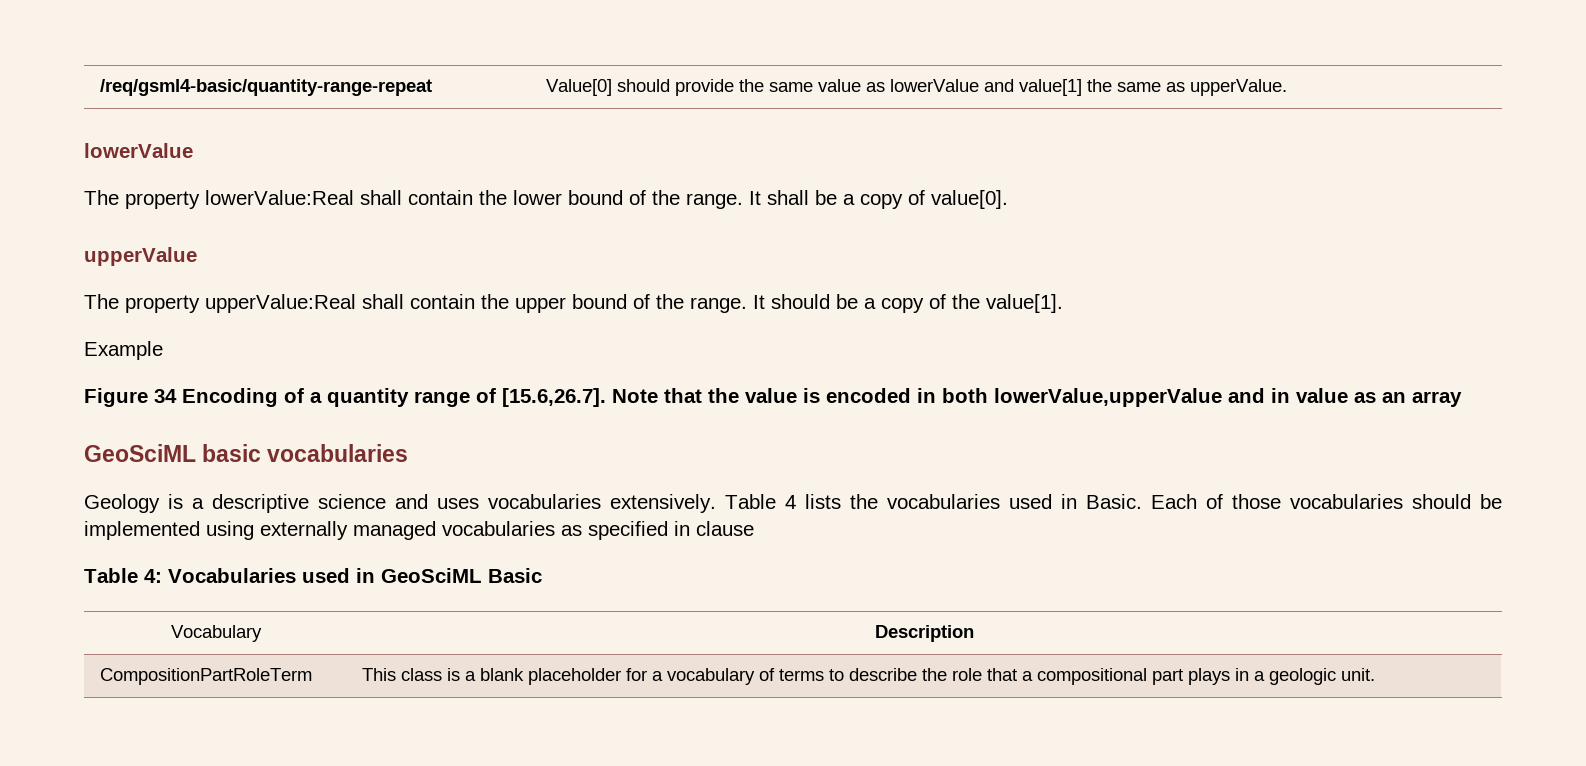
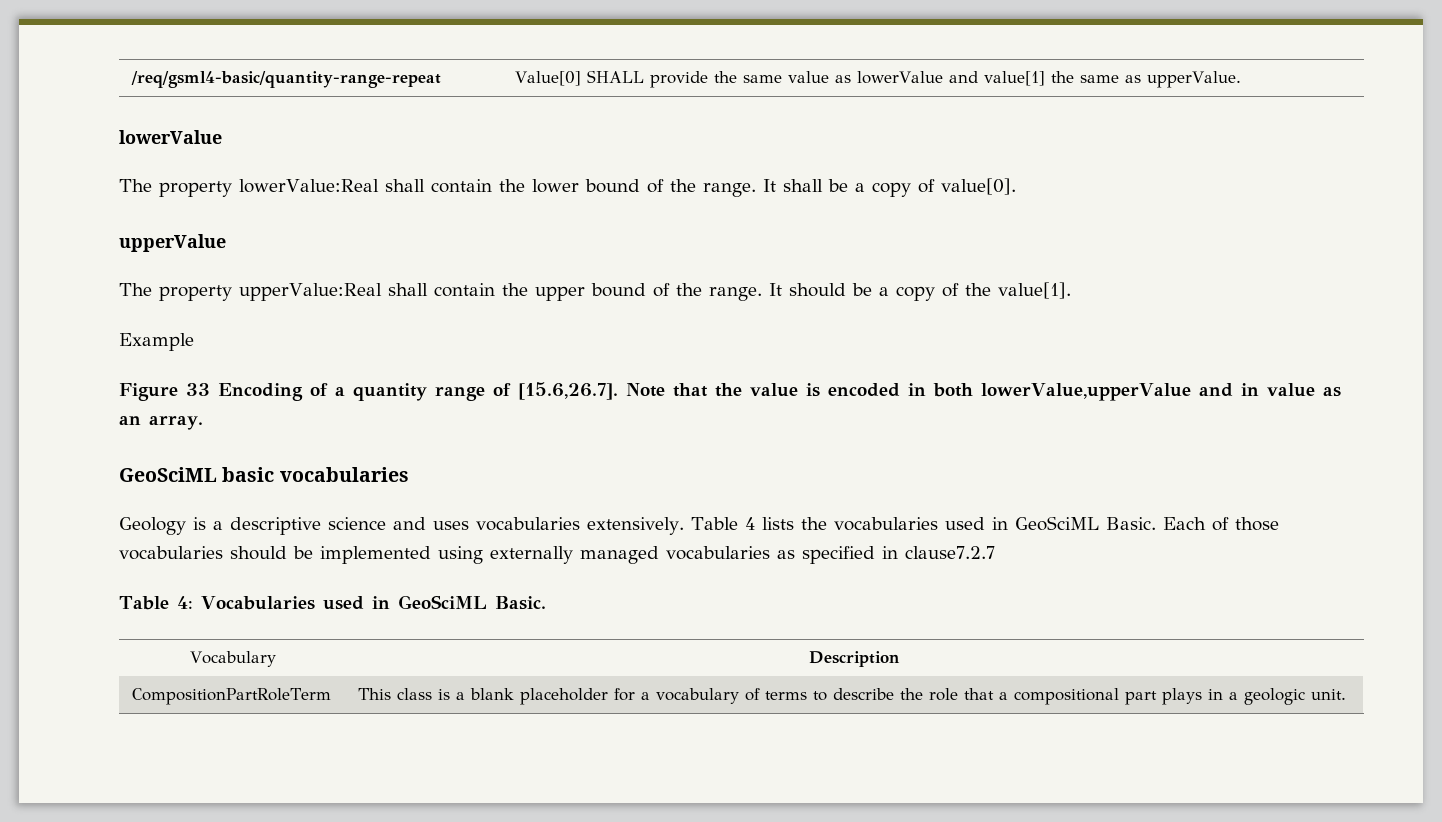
[616,79,670,92] should -> [586,70,644,83] SHALL
[154,389,177,403] 34 -> [186,383,210,396] 33
[1412,391,1462,407] array -> [149,415,203,430] array.
(1077, 501) none -> [1014,516,1099,531] GeoSciML
[696,521,754,536] clause -> [905,546,995,559] clause7.2.7
[488,568,542,583] Basic -> [494,596,546,610] Basic.

